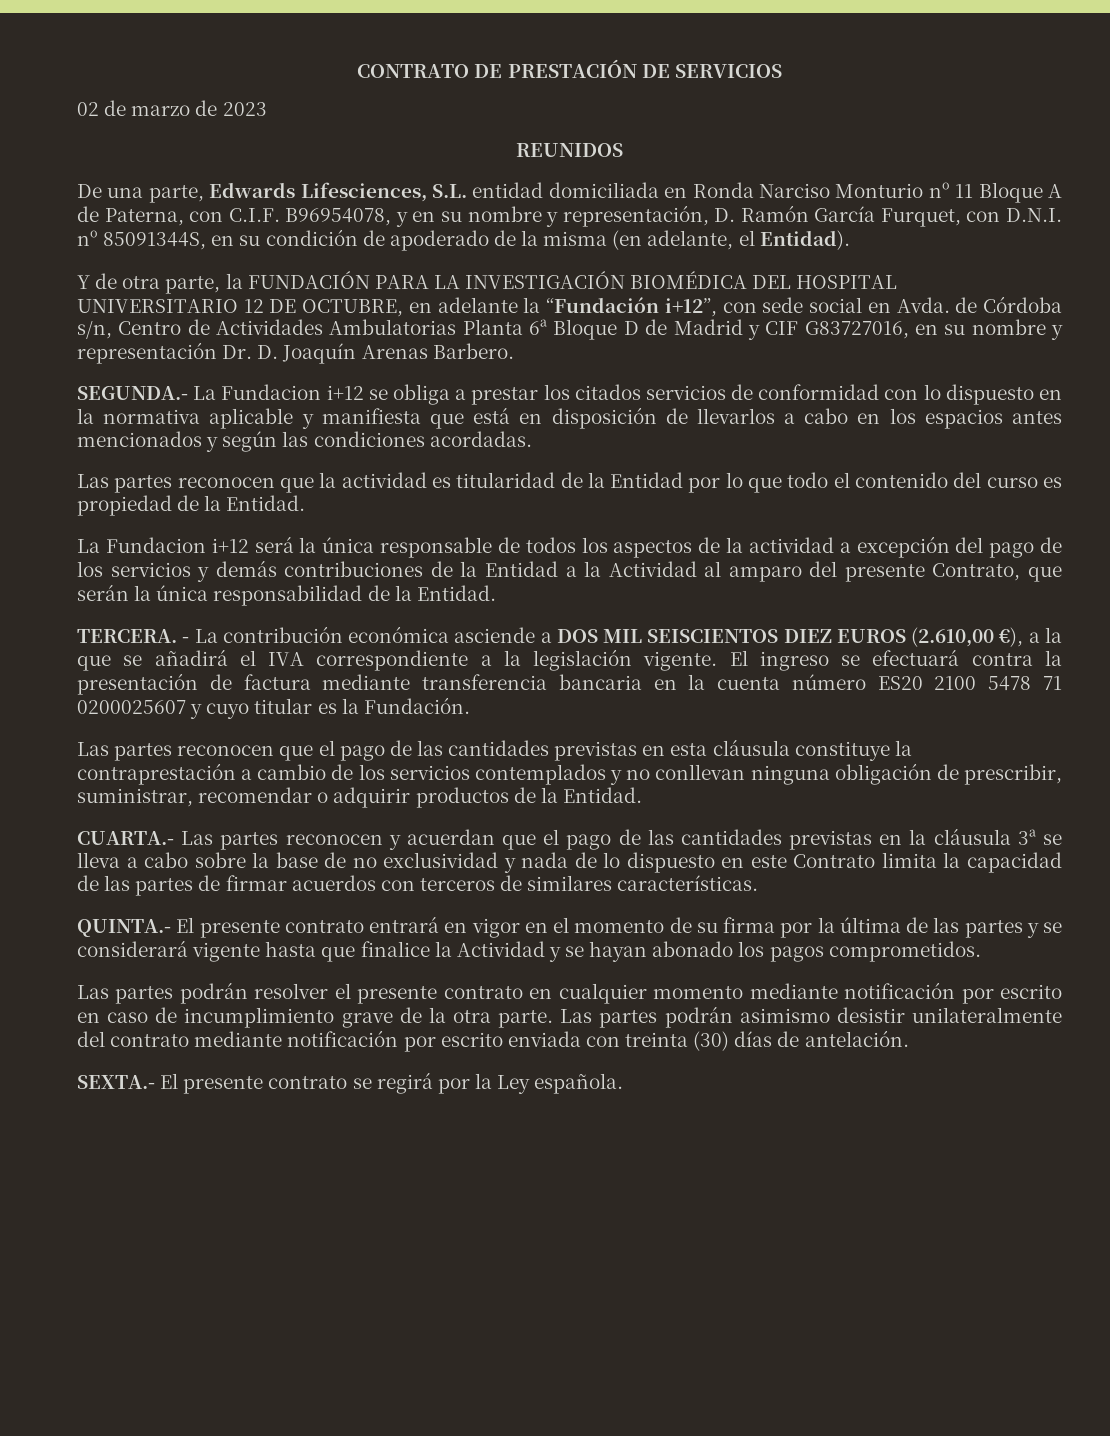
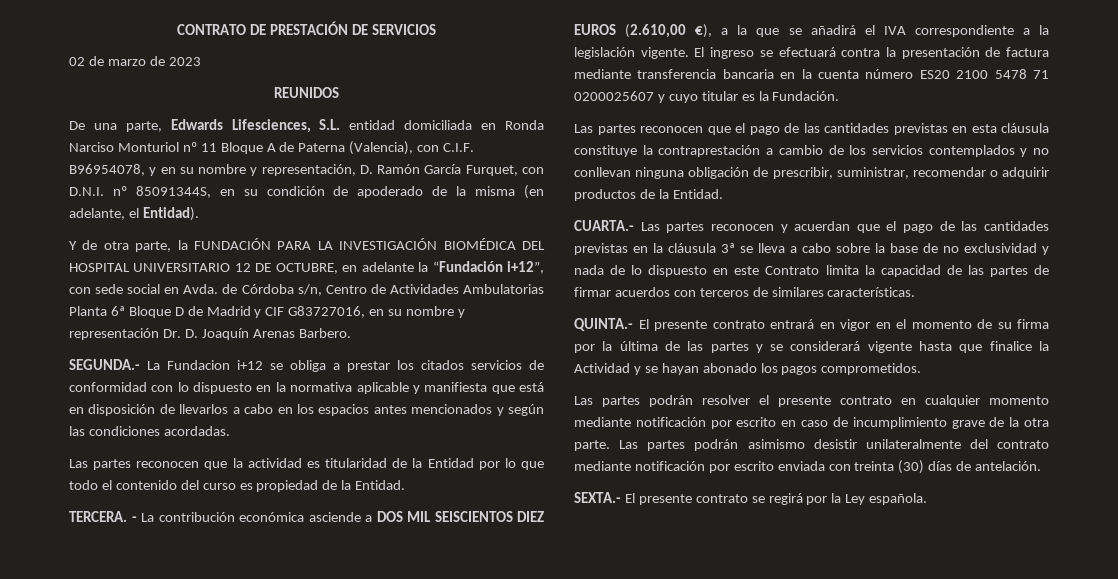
[835,183,924,198] Monturio -> [117,142,179,152] Monturiol
[104,208,184,226] Paterna, -> [298,141,414,155] Paterna (Valencia),
[77,536,1063,558] [77,560,1062,582] [77,584,496,606] // La Fundacion i+12 será la única responsable de todos los aspectos de la actividad a excepción del pago de los servicios y demás contribuciones de la Entidad a la Actividad al amparo del presente Contrato, que serán la única responsabilidad de la Entidad. -> (406, 485) none

